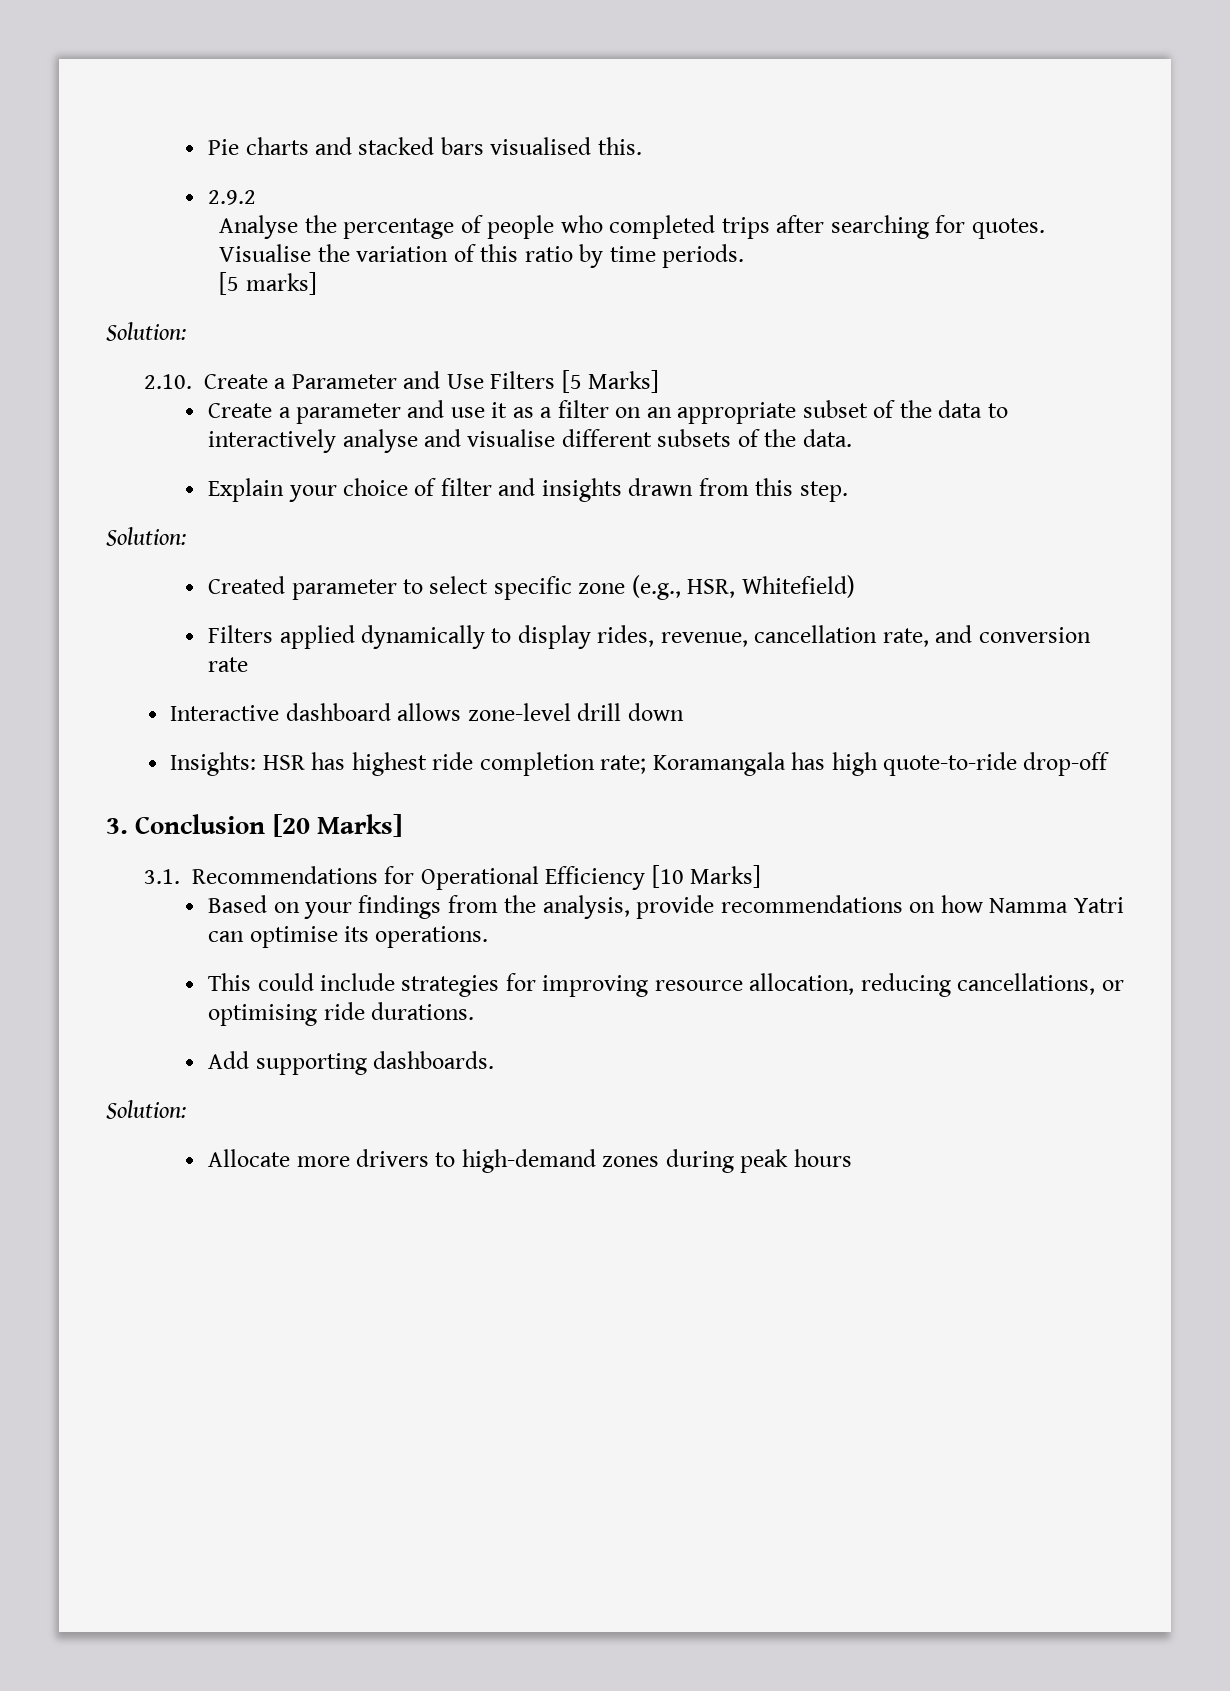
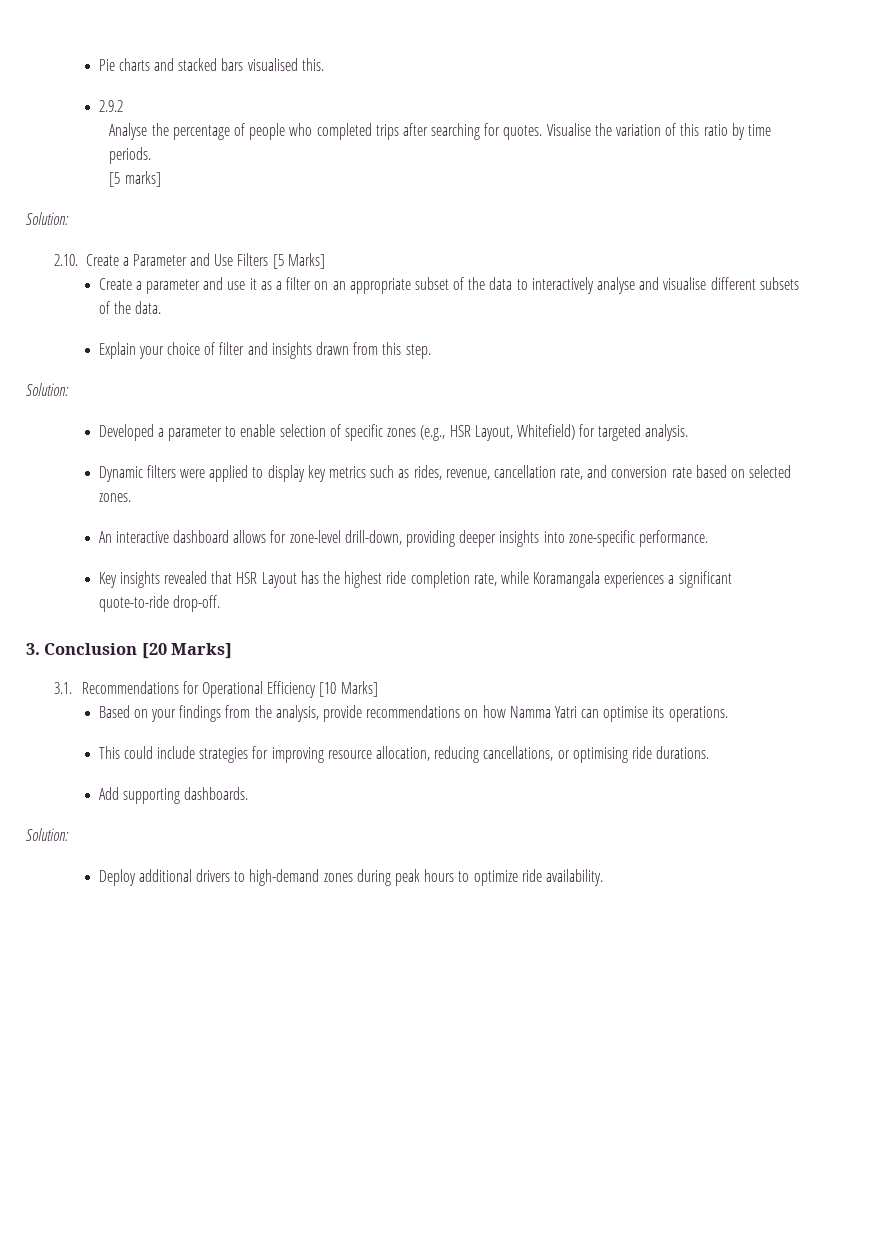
[208,575,855,600] [208,625,591,649] Created parameter to select specific zone (e.g., HSR, Whitefield) // Filters applied dynamically to display -> [98,424,689,441] [98,465,410,482] Developed a parameter to enable selection of specific zones (e.g., HSR Layout, Whitefield) for targeted analysis. // Dynamic filters were applied to display key metrics such as
[170,703,684,721] [170,752,1110,776] // Interactive dashboard allows zone-level drill down // Insights: HSR has highest ride completion rate; Koramangala has high quote-to-ride drop-off -> [695,465,792,478] [98,493,131,502] [98,530,708,547] [98,571,732,588] [98,595,220,612] based on selected zones. // An interactive dashboard allows for zone-level drill-down, providing deeper insights into zone-specific performance. // Key insights revealed that HSR Layout has the highest ride completion rate, while Koramangala experiences a significant quote-to-ride drop-off.
[208,1149,350,1167] Allocate more -> [98,869,192,886] Deploy additional
(852, 1158) none -> [458,869,603,886] to optimize ride availability.

